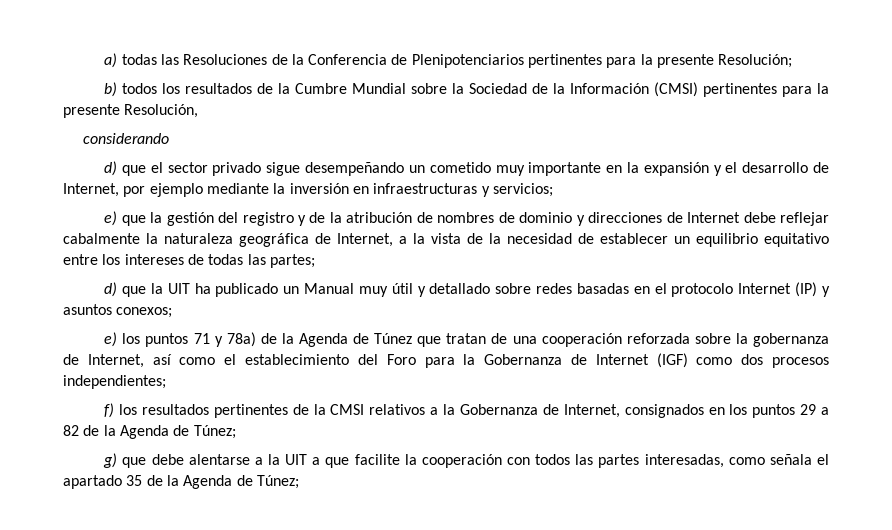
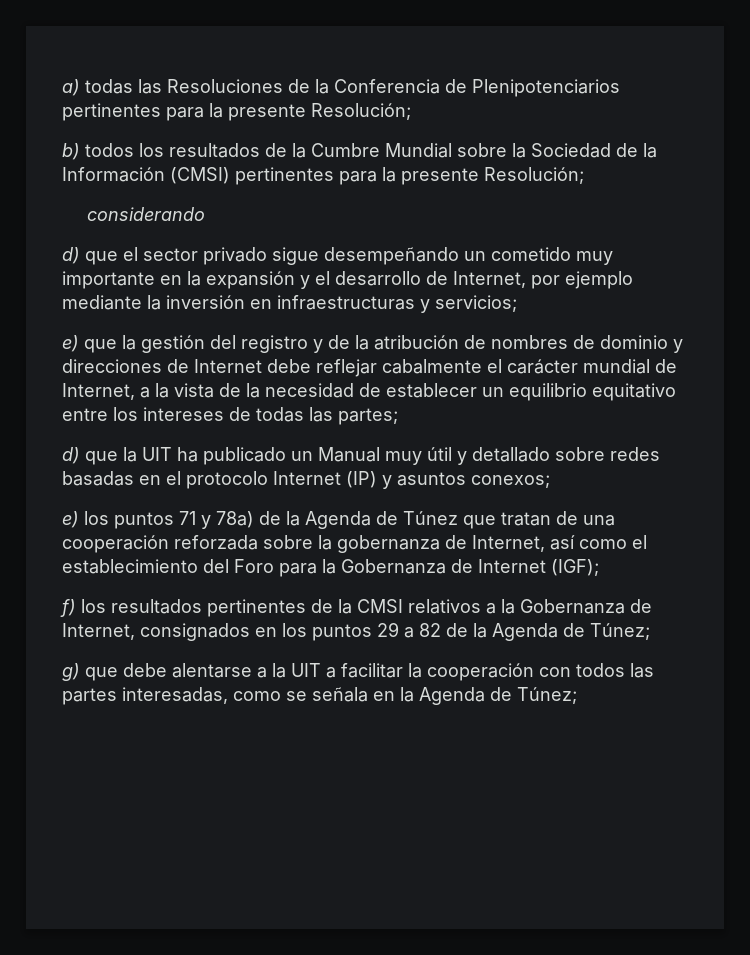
[124,104,199,118] Resolución, -> [484,167,584,184] Resolución;
[146,233,309,247] la naturaleza geográfica -> [487,359,650,374] el carácter mundial
[656,353,829,368] [63,375,166,389] (IGF) como dos procesos independientes; -> [551,559,599,576] (IGF);
[325,454,400,468] que facilite -> [341,663,403,678] facilitar
[769,454,829,465] [63,475,163,489] señala el apartado 35 de -> [286,687,395,702] se señala en

